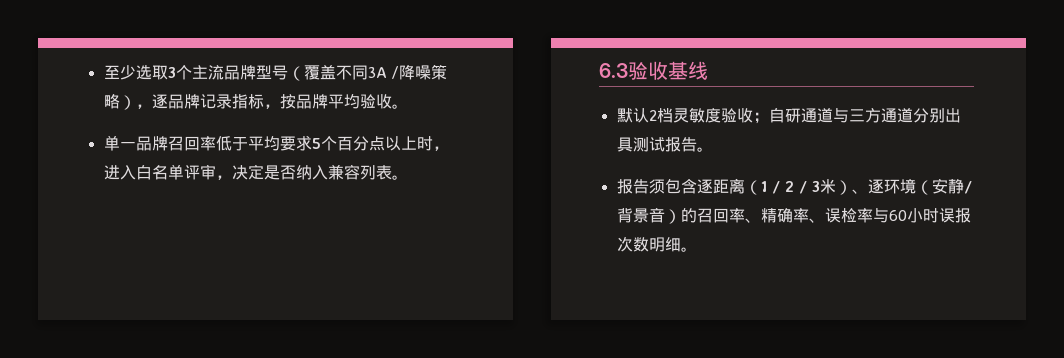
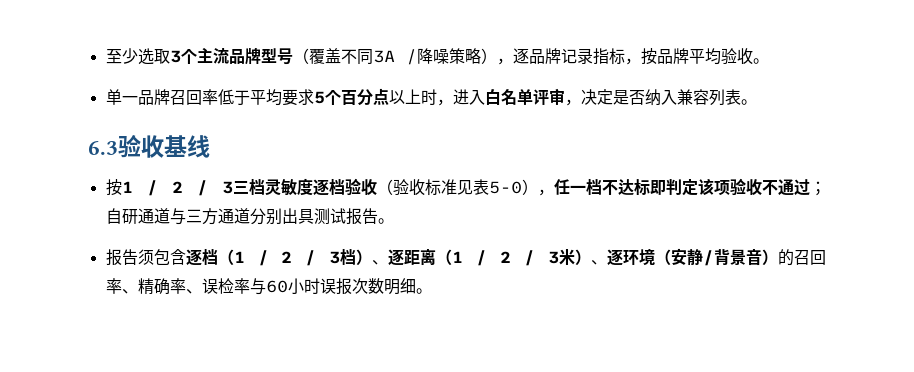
[616,108,753,123] 默认2档灵敏度验收 -> [105,178,810,196] 按1 / 2 / 3三档灵敏度逐档验收（验收标准见表5-0），任一档不达标即判定该项验收不通过
(713, 186) none -> [201,248,405,266] 档（1 / 2 / 3档）、逐

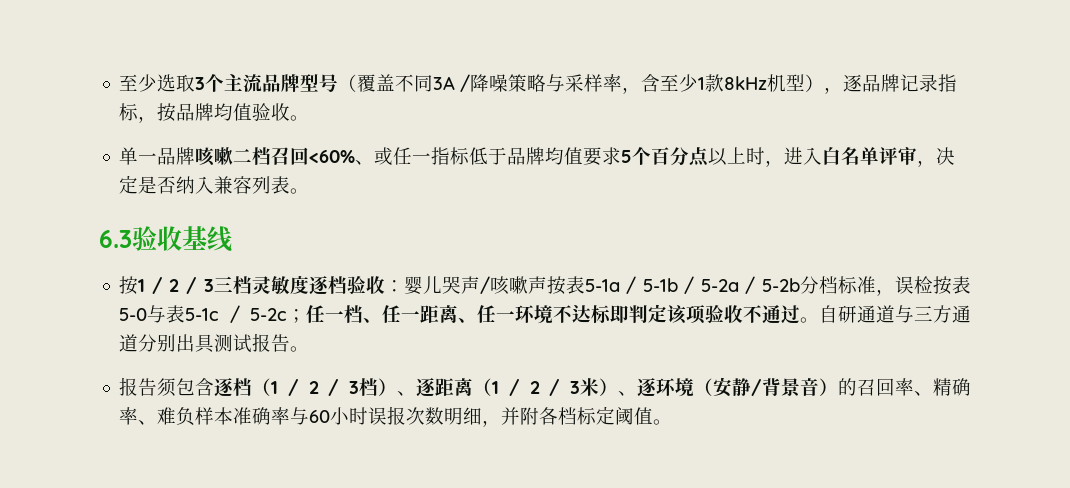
(481, 56) none -> [546,74,806,94] 与采样率，含至少1款8kHz机型
[688,48,721,65] 平均 -> [214,103,253,121] 均值
[169,89,282,106] 召回率低于平均 -> [195,147,584,166] 咳嗽二档召回<60%、或任一指标低于品牌均值
[377,178,602,196] （验收标准见表5-0），任一档 -> [384,276,972,296] [119,305,553,324] ：婴儿哭声/咳嗽声按表5-1a / 5-1b / 5-2a / 5-2b分档标准，误检按表5-0与表5-1c / 5-2c；任一档、任一距离、任一环境
[810,181,826,196] ； -> [800,317,819,323] 。
[201,278,234,294] 误检 -> [157,407,272,426] 难负样本准确
(416, 286) none -> [482,406,654,427] ，并附各档标定阈值

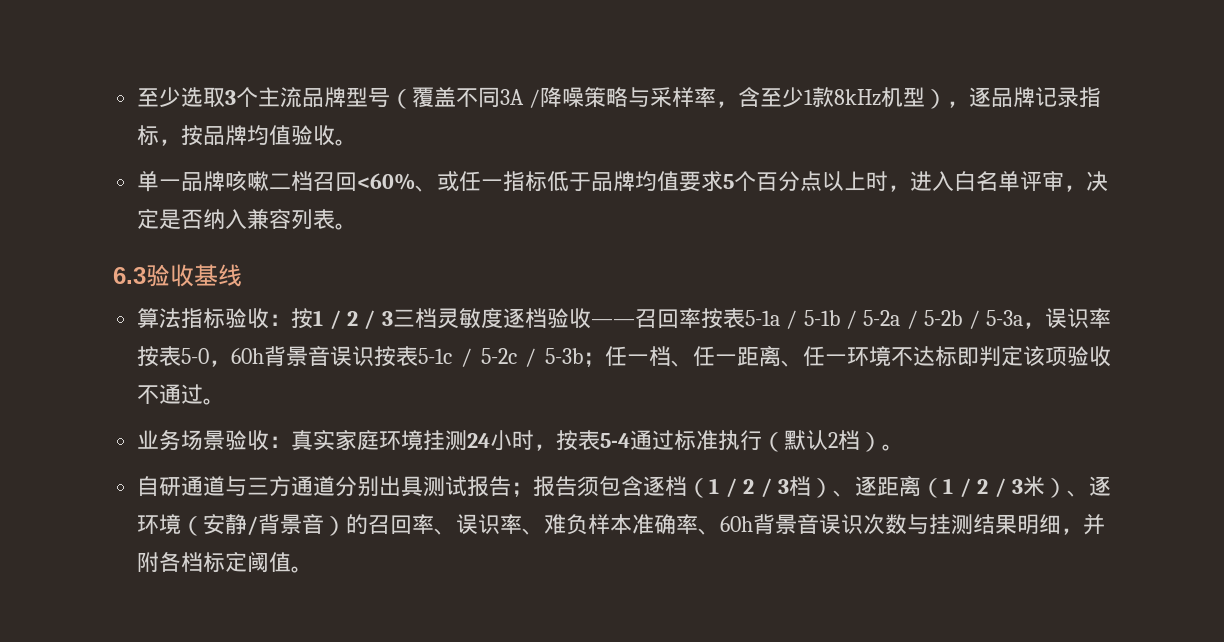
(232, 239) none -> [137,308,292,329] 算法指标验收：
[384,276,547,295] ：婴儿哭声/咳嗽声 -> [590,308,701,328] ——召回率
[800,276,972,296] [119,305,167,323] 分档标准，误检按表5-0与 -> [968,308,1111,329] [137,346,397,367] / 5-3a，误识率按表5-0，60h背景音误识按
(287, 314) none -> [525,348,583,367] / 5-3b
(819, 320) none -> [137,430,905,452] // 业务场景验收：真实家庭环境挂测24小时，按表5-4通过标准执行（默认2档）。 //
[290,346,310,352] 。 // -> [511,482,534,497] ；
[933,378,971,396] 精确 -> [456,514,501,534] 误识
[290,406,445,425] 与60小时误报次数 -> [698,514,1018,535] 、60h背景音误识次数与挂测结果

